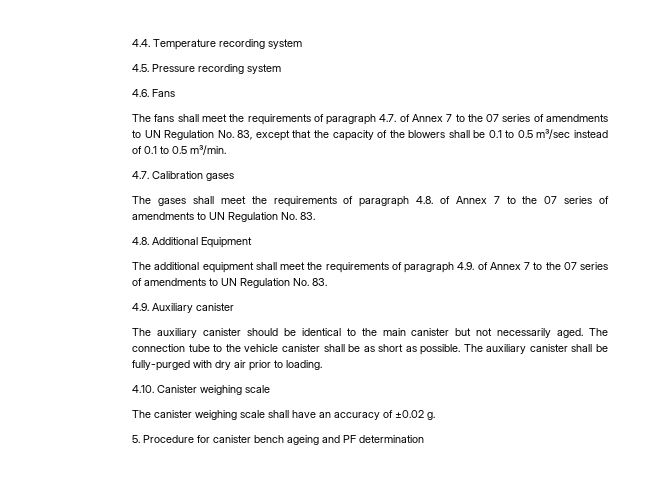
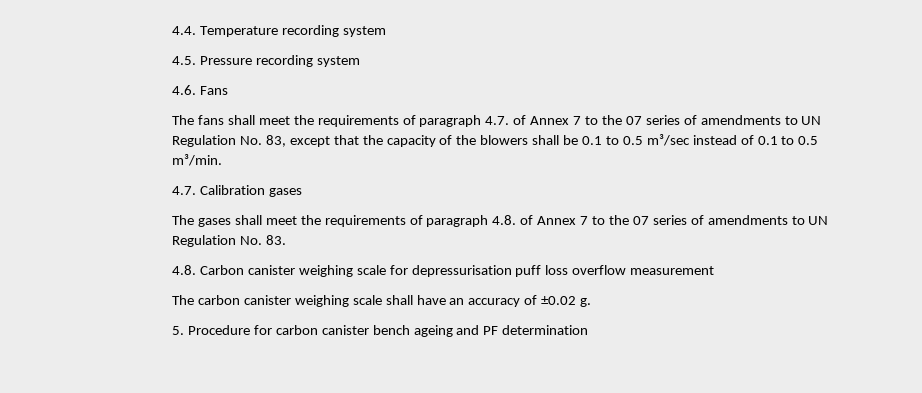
[152,237,253,248] [132,262,609,273] [132,278,328,288] [132,303,235,313] [132,328,608,338] [132,344,609,355] [132,360,323,371] [132,385,271,395] [132,410,152,418] Additional Equipment // The additional equipment shall meet the requirements of paragraph 4.9. of Annex 7 to the 07 series of amendments to UN Regulation No. 83. // 4.9. Auxiliary canister // The auxiliary canister should be identical to the main canister but not necessarily aged. The connection tube to the vehicle canister shall be as short as possible. The auxiliary canister shall be fully-purged with dry air prior to loading. // 4.10. Canister weighing scale // The -> [199,265,715,277] [172,295,240,305] Carbon canister weighing scale for depressurisation puff loss overflow measurement // The carbon
(211, 439) none -> [275,325,318,335] carbon

